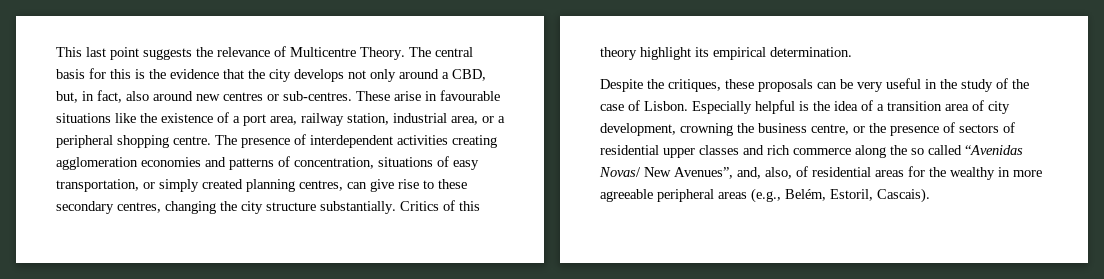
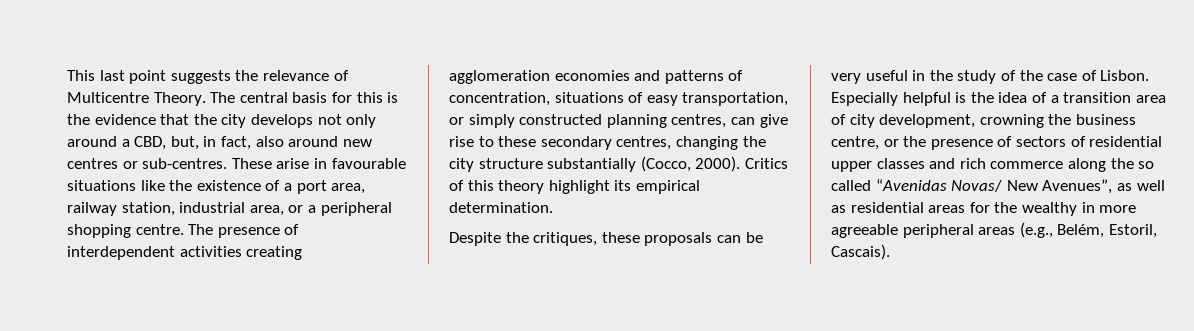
[202,179,243,189] created -> [519,114,603,125] constructed
[320,201,396,214] substantially. -> [547,156,741,172] substantially (Cocco, 2000).
[737,166,808,179] and, also, of -> [1116,180,1165,191] [831,205,846,213] as well as

